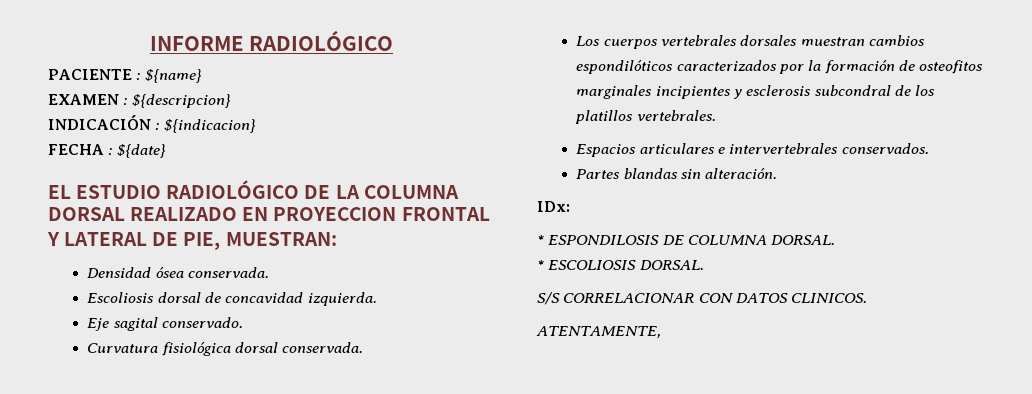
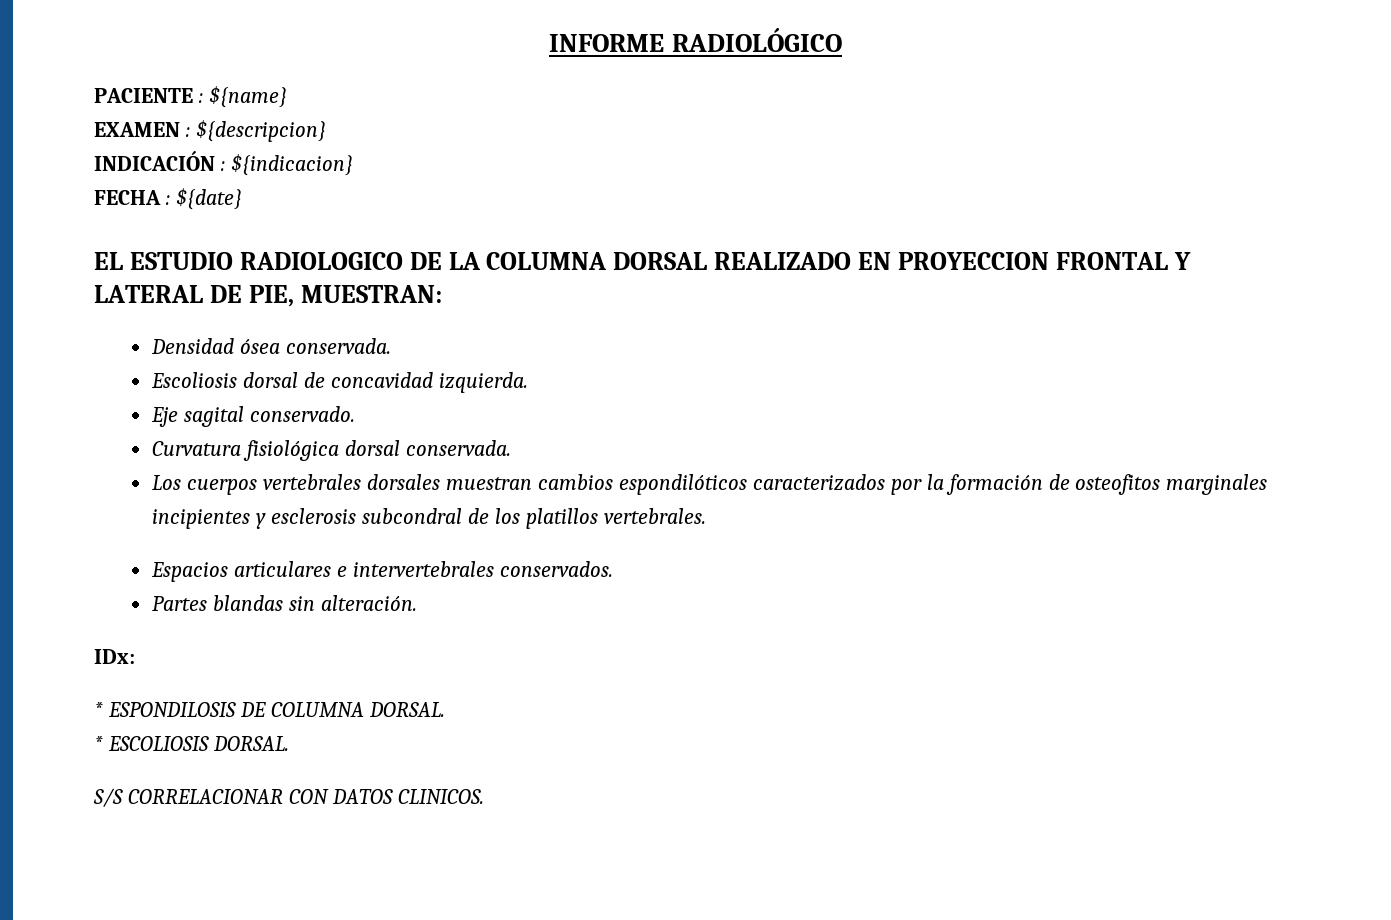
[166,180,300,199] RADIOLÓGICO -> [239,252,403,270] RADIOLOGICO
[536,326,661,338] // ATENTAMENTE, -> (484, 796) none

